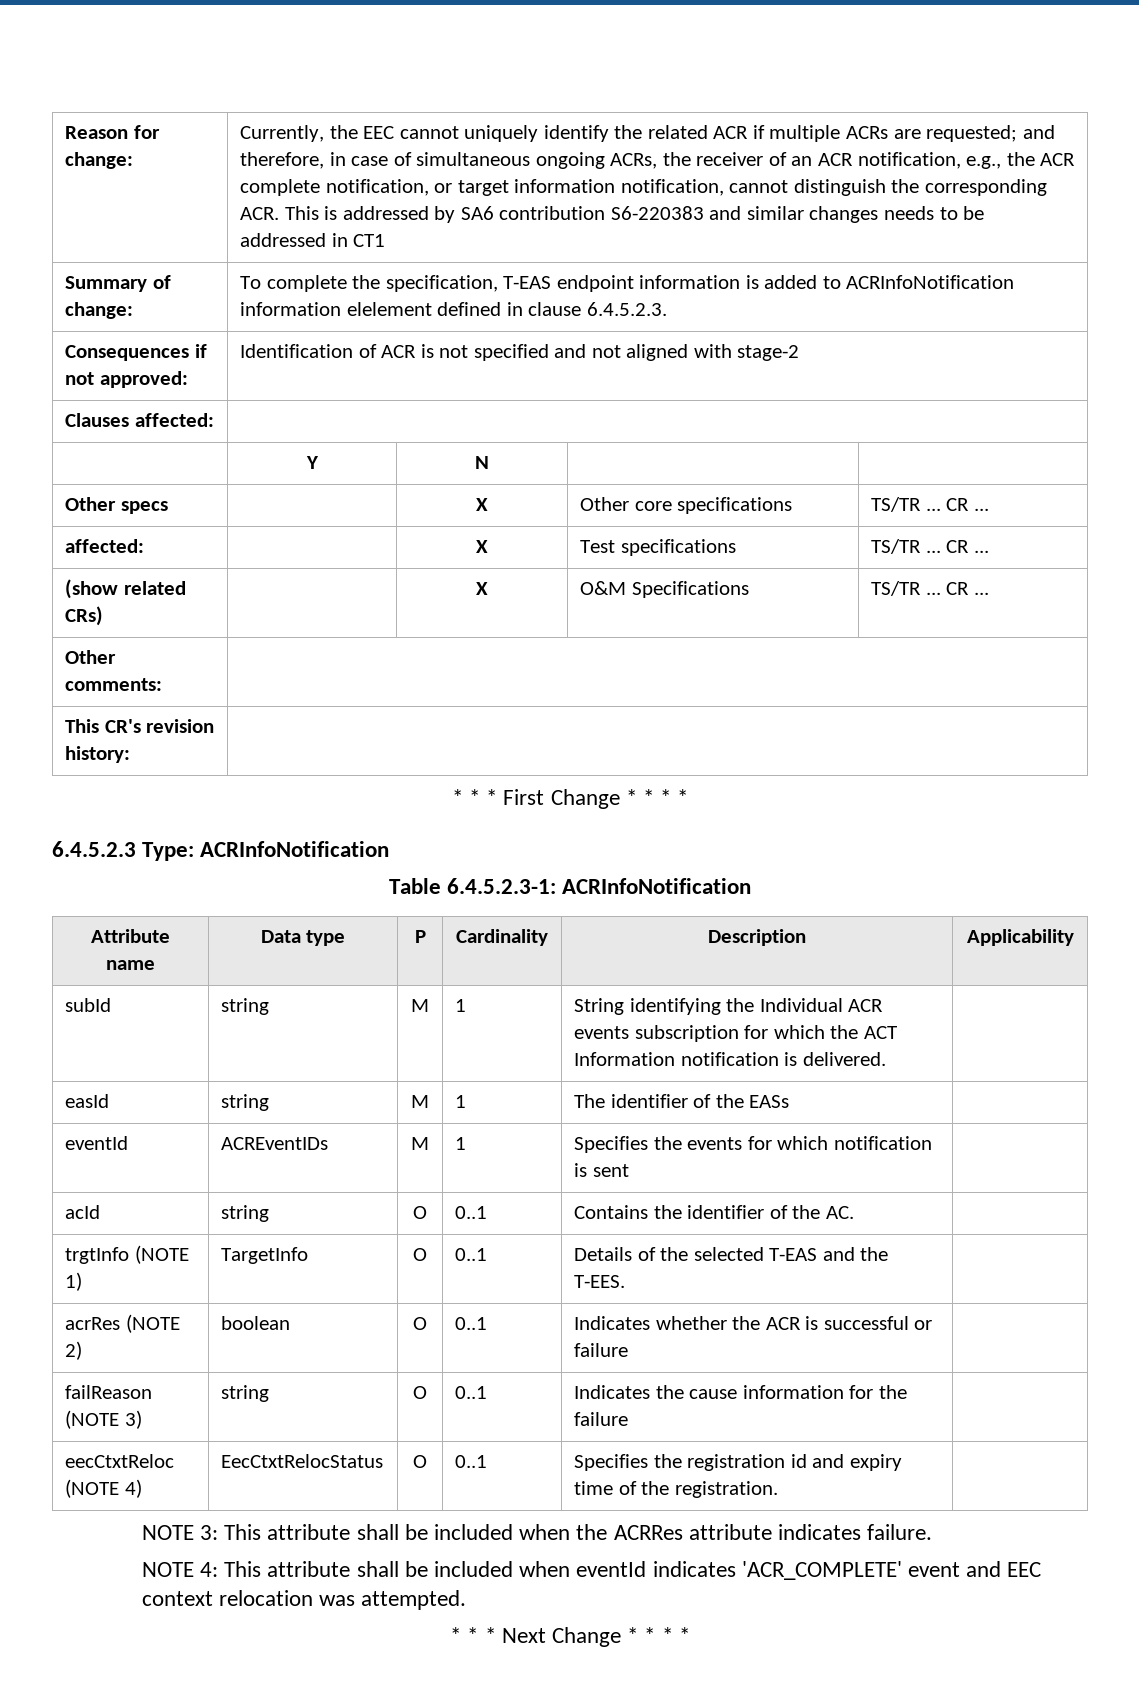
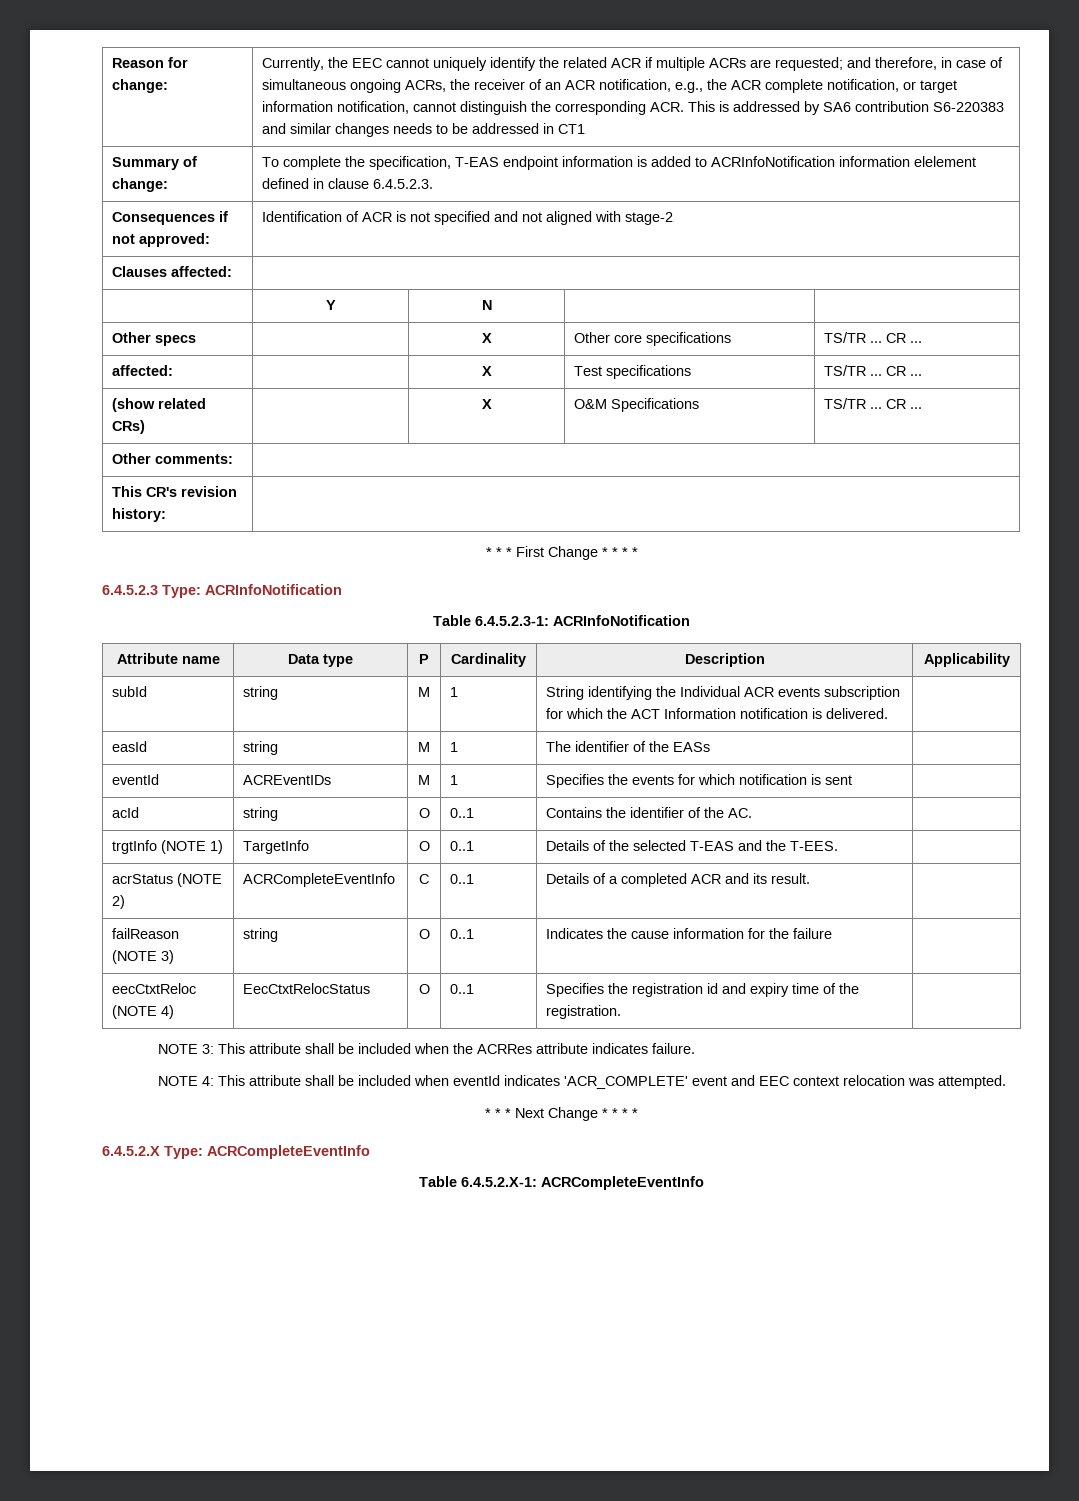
[65,1317,121,1330] acrRes -> [112,874,174,884] acrStatus
[221,1316,291,1330] [413,1317,427,1330] [455,1317,488,1330] [574,1316,933,1330] [574,1343,629,1357] boolean | O | 0..1 | Indicates whether the ACR is successful or failure -> [243,873,396,887] [419,874,429,884] [450,874,475,884] [546,873,811,887] ACRCompleteEventInfo | C | 0..1 | Details of a completed ACR and its result.
(690, 1635) none -> [102,1145,370,1159] [419,1176,704,1190] // 6.4.5.2.X Type: ACRCompleteEventInfo // Table 6.4.5.2.X-1: ACRCompleteEventInfo

